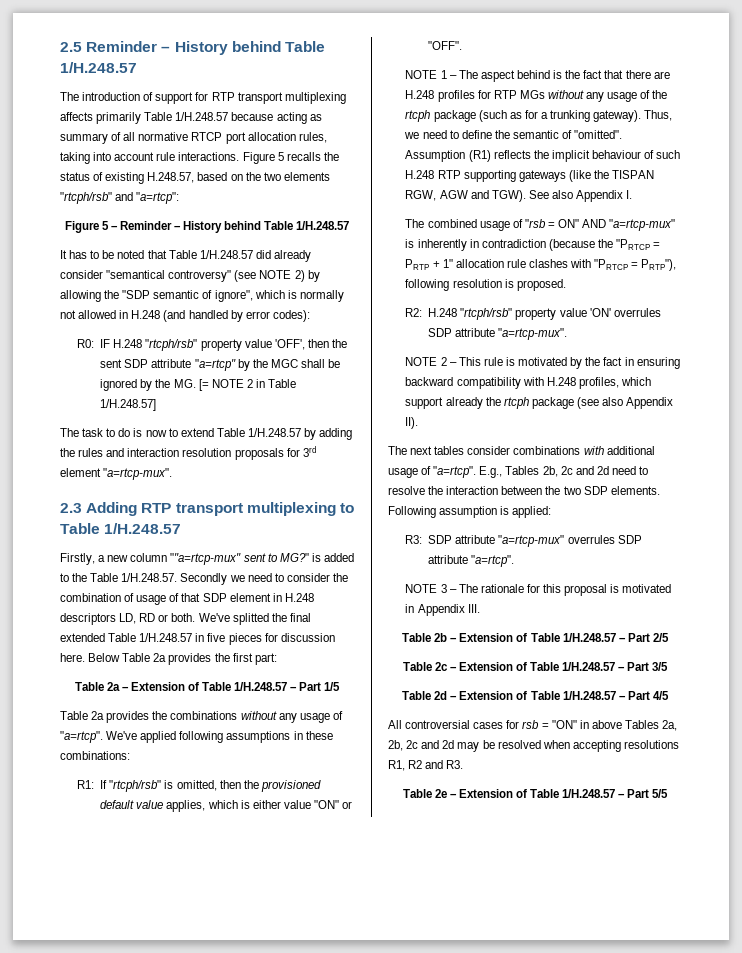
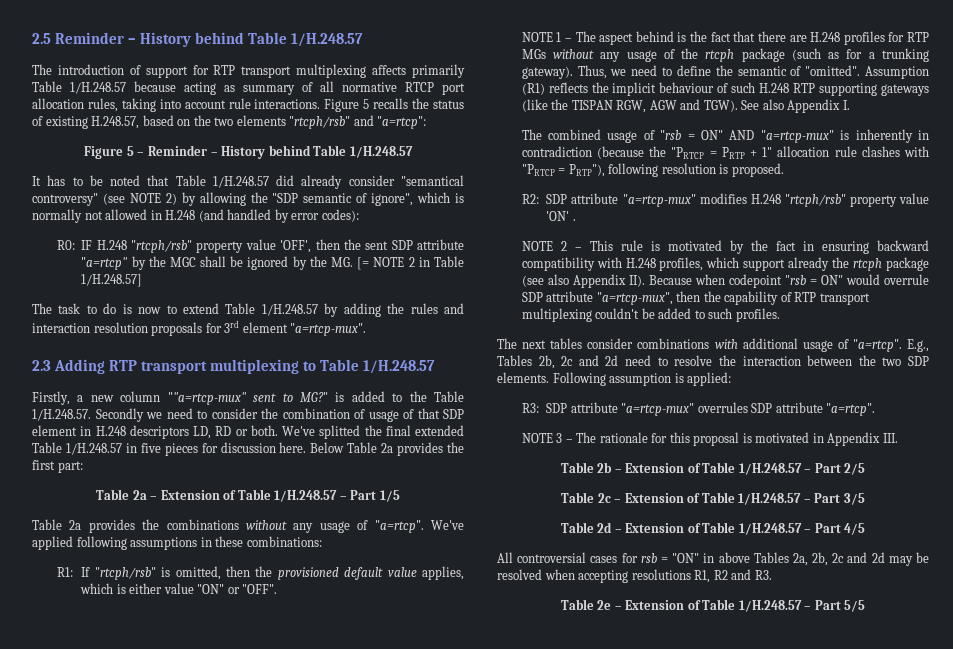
(423, 312) none -> [546,193,747,207] SDP attribute "a=rtcp-mux" modifies
[613,308,661,317] [428,328,568,340] overrules SDP attribute "a=rtcp-mux". -> [572,219,576,221] .
(419, 423) none -> [648,274,929,288] [521,291,870,305] [521,308,780,322] Because when codepoint "rsb = ON" would overrule SDP attribute "a=rtcp-mux", then the capability of RTP transport multiplexing couldn't be added to such profiles.

